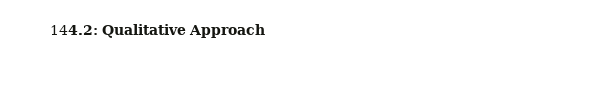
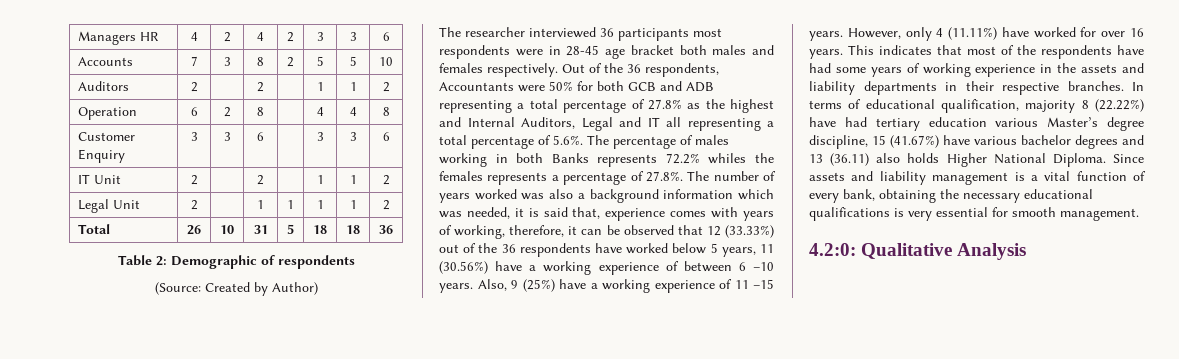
[50,24,265,38] 144.2: Qualitative Approach -> [78,31,160,45] [190,32,198,41] [223,32,231,42] [257,32,264,41] [287,32,294,42] [316,32,324,41] [349,32,357,41] [382,32,390,41] [78,57,134,66] [190,56,198,66] [223,57,231,66] [257,57,264,66] [287,57,294,67] [316,56,324,66] [349,56,357,66] [379,57,393,66] [78,81,130,91] [190,82,198,92] [257,82,264,92] [316,82,324,91] [349,82,357,91] [382,82,390,92] [78,107,138,120] [190,107,198,116] [223,107,231,117] [257,107,264,116] [316,107,324,116] [349,107,357,116] [382,107,390,116] [78,132,136,141] [78,149,126,163] [190,132,198,141] [223,132,231,141] [257,132,264,141] [316,132,324,141] [349,132,357,141] [382,132,390,141] [78,174,122,184] [190,175,198,185] [257,175,264,185] [316,175,324,184] [349,175,357,184] [382,175,390,185] [78,199,141,213] [190,200,198,210] [257,200,264,209] [287,200,294,209] [316,200,324,209] [349,200,357,209] [382,200,390,210] [78,224,111,234] [187,225,201,235] [220,225,234,234] [253,225,268,234] [287,224,294,234] [313,225,327,234] [346,225,360,234] [379,225,393,234] [118,255,355,269] [155,282,318,296] [439,27,722,41] [439,45,774,59] [439,63,719,77] [439,81,714,92] [439,99,774,113] [439,117,774,131] [439,135,729,149] [439,153,774,167] [439,171,776,185] [439,189,774,203] [439,207,774,221] [439,225,774,239] [439,243,774,257] [439,261,774,275] [439,279,774,293] [809,27,1144,41] [809,45,1144,59] [809,63,1144,77] [809,81,1144,95] [809,99,1144,113] [809,117,1144,131] [809,135,1144,149] [809,153,1144,167] [809,171,1146,185] [809,189,1093,203] [809,207,1139,221] [809,243,1027,260] Managers HR | 4 | 2 | 4 | 2 | 3 | 3 | 6 // Accounts | 7 | 3 | 8 | 2 | 5 | 5 | 10 // Auditors | 2 | | 2 | | 1 | 1 | 2 // Operation | 6 | 2 | 8 | | 4 | 4 | 8 // Customer Enquiry | 3 | 3 | 6 | | 3 | 3 | 6 // IT Unit | 2 | | 2 | | 1 | 1 | 2 // Legal Unit | 2 | | 1 | 1 | 1 | 1 | 2 // Total | 26 | 10 | 31 | 5 | 18 | 18 | 36 // Table 2: Demographic of respondents // (Source: Created by Author) // The researcher interviewed 36 participants most respondents were in 28-45 age bracket both males and females respectively. Out of the 36 respondents, Accountants were 50% for both GCB and ADB representing a total percentage of 27.8% as the highest and Internal Auditors, Legal and IT all representing a total percentage of 5.6%. The percentage of males working in both Banks represents 72.2% whiles the females represents a percentage of 27.8%. The number of years worked was also a background information which was needed, it is said that, experience comes with years of working, therefore, it can be observed that 12 (33.33%) out of the 36 respondents have worked below 5 years, 11 (30.56%) have a working experience of between 6 –10 years. Also, 9 (25%) have a working experience of 11 –15 years. However, only 4 (11.11%) have worked for over 16 years. This indicates that most of the respondents have had some years of working experience in the assets and liability departments in their respective branches. In terms of educational qualification, majority 8 (22.22%) have had tertiary education various Master’s degree discipline, 15 (41.67%) have various bachelor degrees and 13 (36.11) also holds Higher National Diploma. Since assets and liability management is a vital function of every bank, obtaining the necessary educational qualifications is very essential for smooth management. // 4.2:0: Qualitative Analysis

